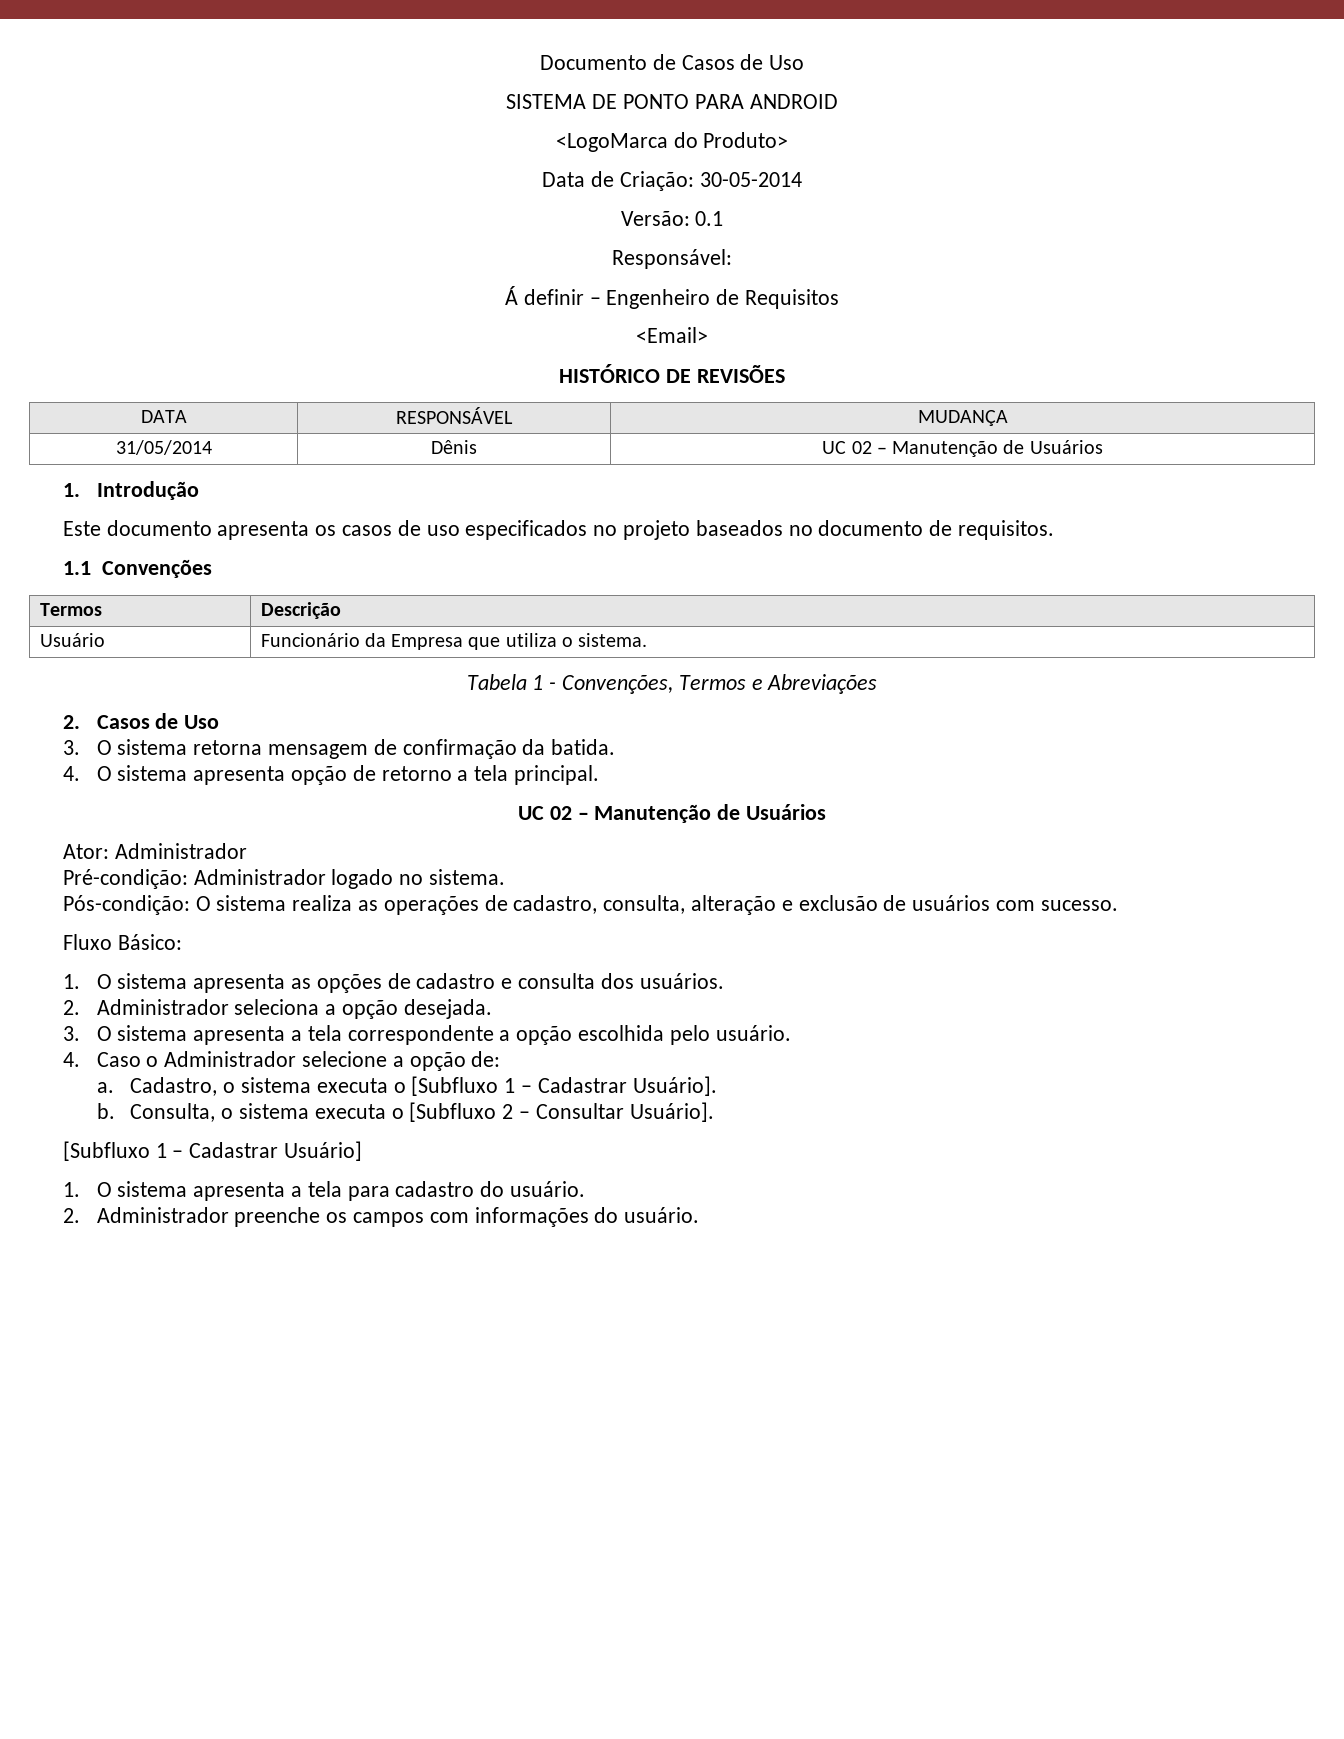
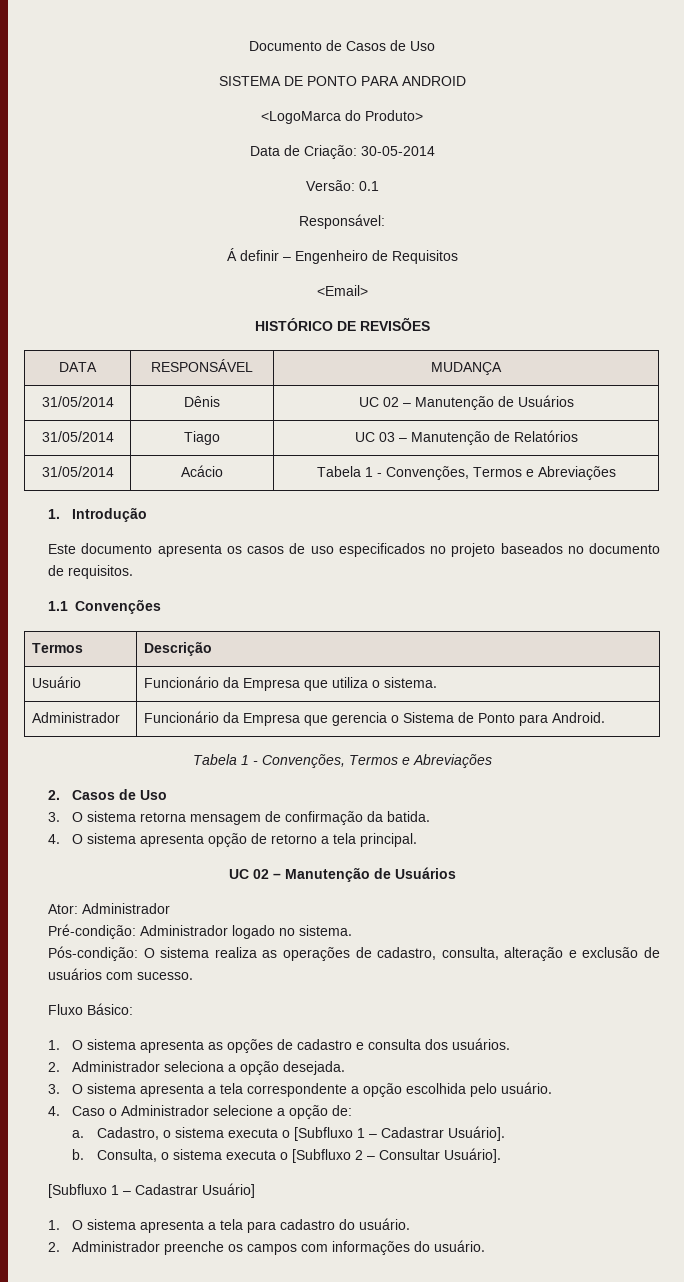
(1103, 447) none -> [41,431,114,442] [184,431,220,445] [354,430,578,445] [41,466,114,477] [181,465,223,477] [316,466,616,480] // 31/05/2014 | Tiago | UC 03 – Manutenção de Relatórios // 31/05/2014 | Acácio | Tabela 1 - Convenções, Termos e Abreviações
(648, 640) none -> [32,712,121,723] [144,711,606,726] // Administrador | Funcionário da Empresa que gerencia o Sistema de Ponto para Android.

